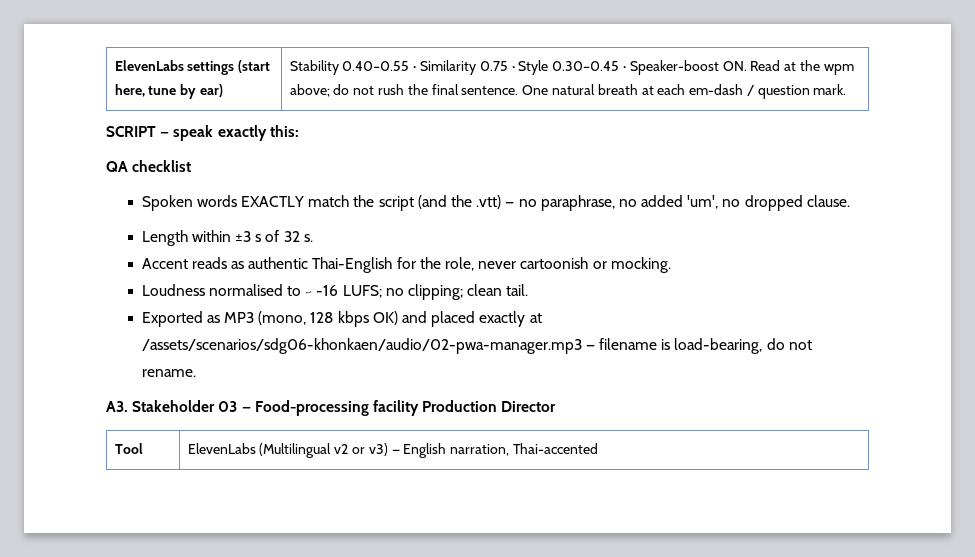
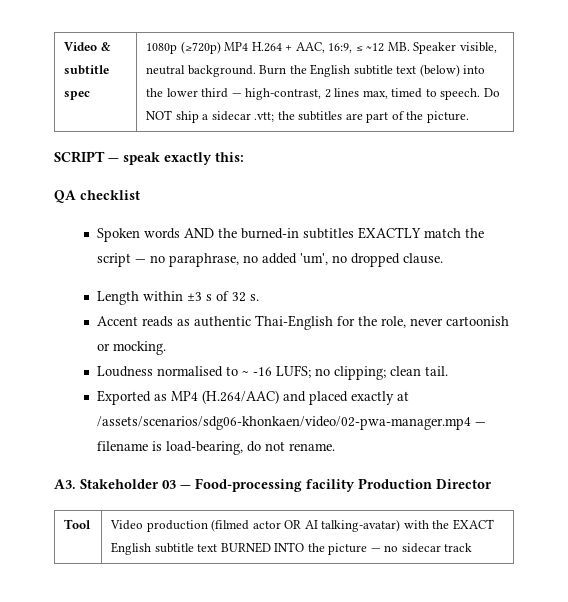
[114,60,271,75] [114,84,224,99] [289,60,854,75] [289,84,847,99] ElevenLabs settings (start here, tune by ear) | Stability 0.40–0.55 · Similarity 0.75 · Style 0.30–0.45 · Speaker-boost ON. Read at the wpm above; do not rush the final sentence. One natural breath at each em-dash / question mark. -> [64,42,111,51] [64,65,110,75] [64,91,91,100] [146,41,497,54] [146,64,486,77] [146,88,500,100] [146,110,469,123] Video & subtitle spec | 1080p (≥720p) MP4 H.264 + AAC, 16:9, ≤ ~12 MB. Speaker visible, neutral background. Burn the English subtitle text (below) into the lower third — high-contrast, 2 lines max, timed to speech. Do NOT ship a sidecar .vtt; the subtitles are part of the picture.
(237, 201) none -> [183,228,354,239] AND the burned-in subtitles
[417,195,502,209] (and the .vtt) -> (131, 260) none
[224,311,398,327] MP3 (mono, 128 kbps OK) -> [170,390,279,404] MP4 (H.264/AAC)
[141,338,582,354] /assets/scenarios/sdg06-khonkaen/audio/02-pwa-manager.mp3 -> [96,416,471,430] /assets/scenarios/sdg06-khonkaen/video/02-pwa-manager.mp4
[187,443,598,458] ElevenLabs (Multilingual v2 or v3) — English narration, Thai-accented -> [110,519,494,532] [111,542,473,555] Video production (filmed actor OR AI talking-avatar) with the EXACT English subtitle text BURNED INTO the picture — no sidecar track

